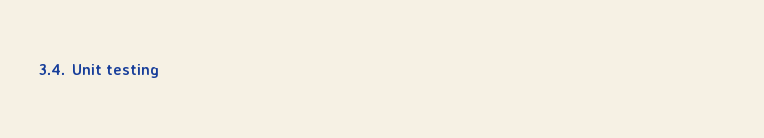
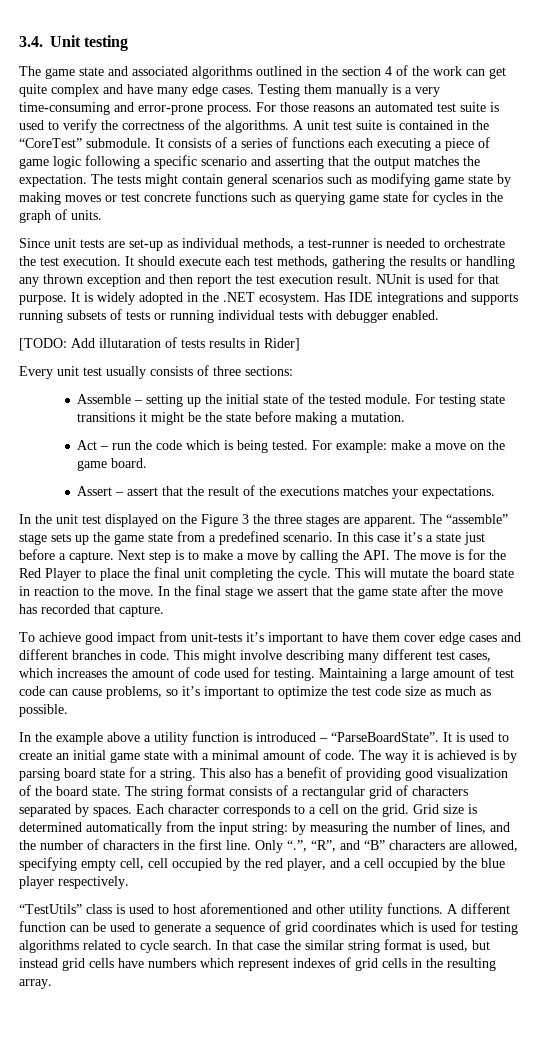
(160, 71) none -> [19,65,506,79] [19,84,440,97] [19,102,499,115] [19,119,489,133] [19,137,490,151] [19,155,480,169] [19,173,511,187] [19,191,503,205] [19,209,102,223] [19,238,505,251] [19,256,515,269] [19,273,499,287] [19,292,518,305] [19,309,439,323] [19,337,300,351] [19,365,293,379] [77,393,506,407] [77,411,406,425] [77,440,506,453] [77,458,148,471] [77,485,496,499] [19,514,508,527] [19,531,485,545] [19,549,506,563] [19,567,514,581] [19,585,503,599] [19,604,164,617] [19,631,521,645] [19,649,491,663] [19,667,514,681] [19,686,491,699] [19,704,68,717] [19,731,509,745] [19,749,517,763] [19,767,508,781] [19,785,468,799] [19,804,477,817] [19,821,510,835] [19,839,518,853] [19,857,505,871] [19,876,129,889] [19,903,510,917] [19,921,518,935] [19,939,490,953] [19,957,496,971] [19,979,52,989] // The game state and associated algorithms outlined in the section 4 of the work can get quite complex and have many edge cases. Testing them manually is a very time-consuming and error-prone process. For those reasons an automated test suite is used to verify the correctness of the algorithms. A unit test suite is contained in the “CoreTest” submodule. It consists of a series of functions each executing a piece of game logic following a specific scenario and asserting that the output matches the expectation. The tests might contain general scenarios such as modifying game state by making moves or test concrete functions such as querying game state for cycles in the graph of units. // Since unit tests are set-up as individual methods, a test-runner is needed to orchestrate the test execution. It should execute each test methods, gathering the results or handling any thrown exception and then report the test execution result. NUnit is used for that purpose. It is widely adopted in the .NET ecosystem. Has IDE integrations and supports running subsets of tests or running individual tests with debugger enabled. // [TODO: Add illutaration of tests results in Rider] // Every unit test usually consists of three sections: // Assemble – setting up the initial state of the tested module. For testing state transitions it might be the state before making a mutation. // Act – run the code which is being tested. For example: make a move on the game board. // Assert – assert that the result of the executions matches your expectations. // In the unit test displayed on the Figure 3 the three stages are apparent. The “assemble” stage sets up the game state from a predefined scenario. In this case it’s a state just before a capture. Next step is to make a move by calling the API. The move is for the Red Player to place the final unit completing the cycle. This will mutate the board state in reaction to the move. In the final stage we assert that the game state after the move has recorded that capture. // To achieve good impact from unit-tests it’s important to have them cover edge cases and different branches in code. This might involve describing many different test cases, which increases the amount of code used for testing. Maintaining a large amount of test code can cause problems, so it’s important to optimize the test code size as much as possible. // In the example above a utility function is introduced – “ParseBoardState”. It is used to create an initial game state with a minimal amount of code. The way it is achieved is by parsing board state for a string. This also has a benefit of providing good visualization of the board state. The string format consists of a rectangular grid of characters separated by spaces. Each character corresponds to a cell on the grid. Grid size is determined automatically from the input string: by measuring the number of lines, and the number of characters in the first line. Only “.”, “R”, and “B” characters are allowed, specifying empty cell, cell occupied by the red player, and a cell occupied by the blue player respectively. // “TestUtils” class is used to host aforementioned and other utility functions. A different function can be used to generate a sequence of grid coordinates which is used for testing algorithms related to cycle search. In that case the similar string format is used, but instead grid cells have numbers which represent indexes of grid cells in the resulting array.

